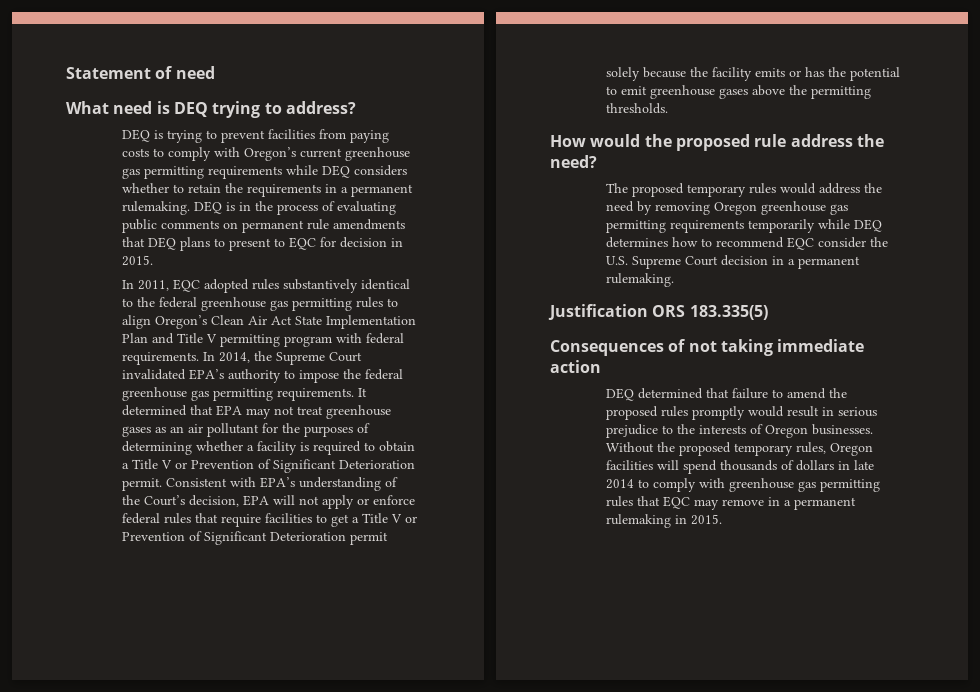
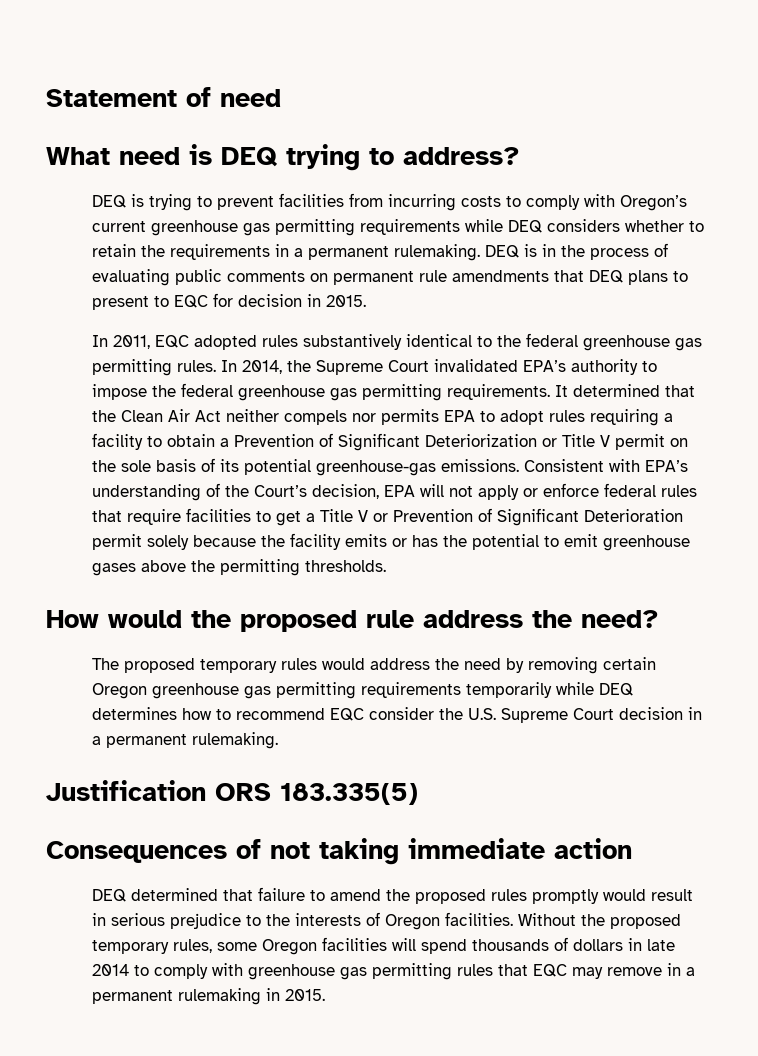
[349,130,389,143] paying -> [388,194,457,211] incurring
[355,297,398,308] [121,315,416,329] [121,333,404,347] [121,352,199,365] rules to align Oregon’s Clean Air Act State Implementation Plan and Title V permitting program with federal requirements. -> [177,360,217,372] rules.
[215,405,391,419] [121,423,370,437] [121,441,415,455] [121,459,415,473] [121,478,162,491] EPA may not treat greenhouse gases as an air pollutant for the purposes of determining whether a facility is required to obtain a Title V or Prevention of Significant Deterioration permit. -> [92,409,674,426] [92,433,689,451] [92,458,520,476] the Clean Air Act neither compels nor permits EPA to adopt rules requiring a facility to obtain a Prevention of Significant Deteriorization or Title V permit on the sole basis of its potential greenhouse-gas emissions.
(710, 208) none -> [603,657,657,670] certain
[811,424,873,435] businesses. -> [445,912,514,926] facilities.
(826, 448) none -> [217,942,258,951] some

